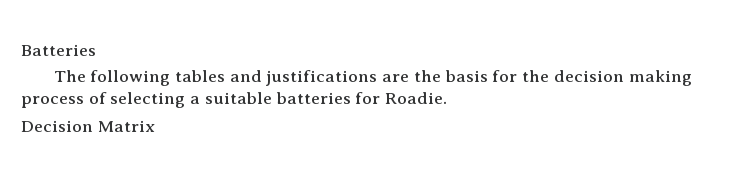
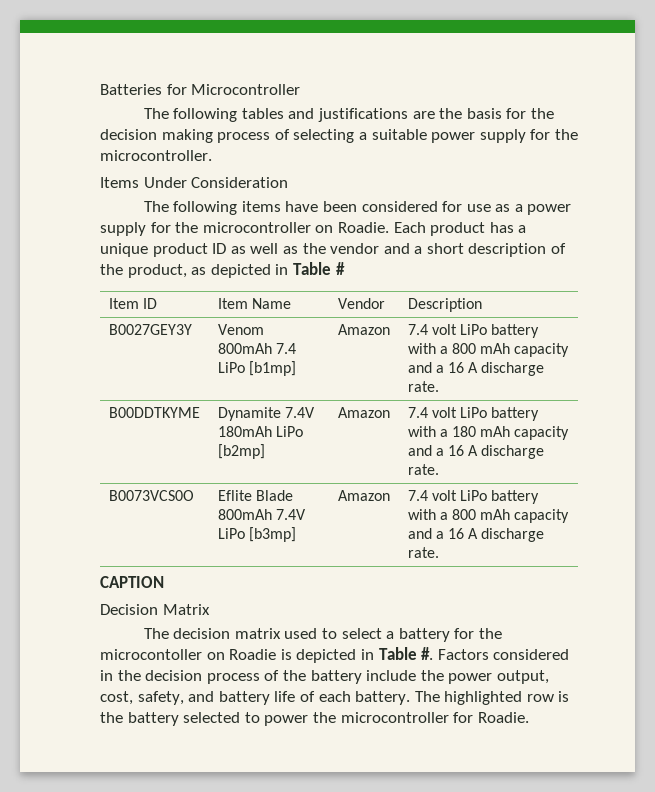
(96, 50) none -> [166,84,301,95] for Microcontroller
[275,92,448,104] [21,120,155,132] batteries for Roadie. // Decision Matrix -> [431,129,578,143] [100,150,212,161] [100,177,289,188] [143,201,572,215] [100,222,527,236] [100,243,567,257] [100,262,345,278] [108,298,157,309] [217,298,291,309] [337,298,385,309] [407,298,482,312] [108,324,192,335] [217,324,264,335] [217,343,296,354] [217,361,296,376] [337,324,390,335] [407,324,540,338] [407,343,570,357] [407,362,545,376] [407,381,439,392] [108,407,200,418] [217,407,315,421] [217,426,303,437] [217,444,265,459] [337,407,390,418] [407,407,540,421] [407,426,570,440] [407,445,545,459] [407,464,439,475] [108,490,194,501] [217,490,293,501] [217,509,306,520] [217,527,296,542] [337,490,390,501] [407,490,540,504] [407,509,570,523] [407,528,545,542] [407,547,439,558] [100,576,164,588] [100,604,210,615] [143,628,502,642] [100,647,570,663] [100,670,549,684] [100,691,570,705] [100,712,529,726] power supply for the microcontroller. // Items Under Consideration // The following items have been considered for use as a power supply for the microcontroller on Roadie. Each product has a unique product ID as well as the vendor and a short description of the product, as depicted in Table # // Item ID | Item Name | Vendor | Description // B0027GEY3Y | Venom 800mAh 7.4 LiPo [b1mp] | Amazon | 7.4 volt LiPo battery with a 800 mAh capacity and a 16 A discharge rate. // B00DDTKYME | Dynamite 7.4V 180mAh LiPo [b2mp] | Amazon | 7.4 volt LiPo battery with a 180 mAh capacity and a 16 A discharge rate. // B0073VCS0O | Eflite Blade 800mAh 7.4V LiPo [b3mp] | Amazon | 7.4 volt LiPo battery with a 800 mAh capacity and a 16 A discharge rate. // CAPTION // Decision Matrix // The decision matrix used to select a battery for the microcontoller on Roadie is depicted in Table #. Factors considered in the decision process of the battery include the power output, cost, safety, and battery life of each battery. The highlighted row is the battery selected to power the microcontroller for Roadie.

